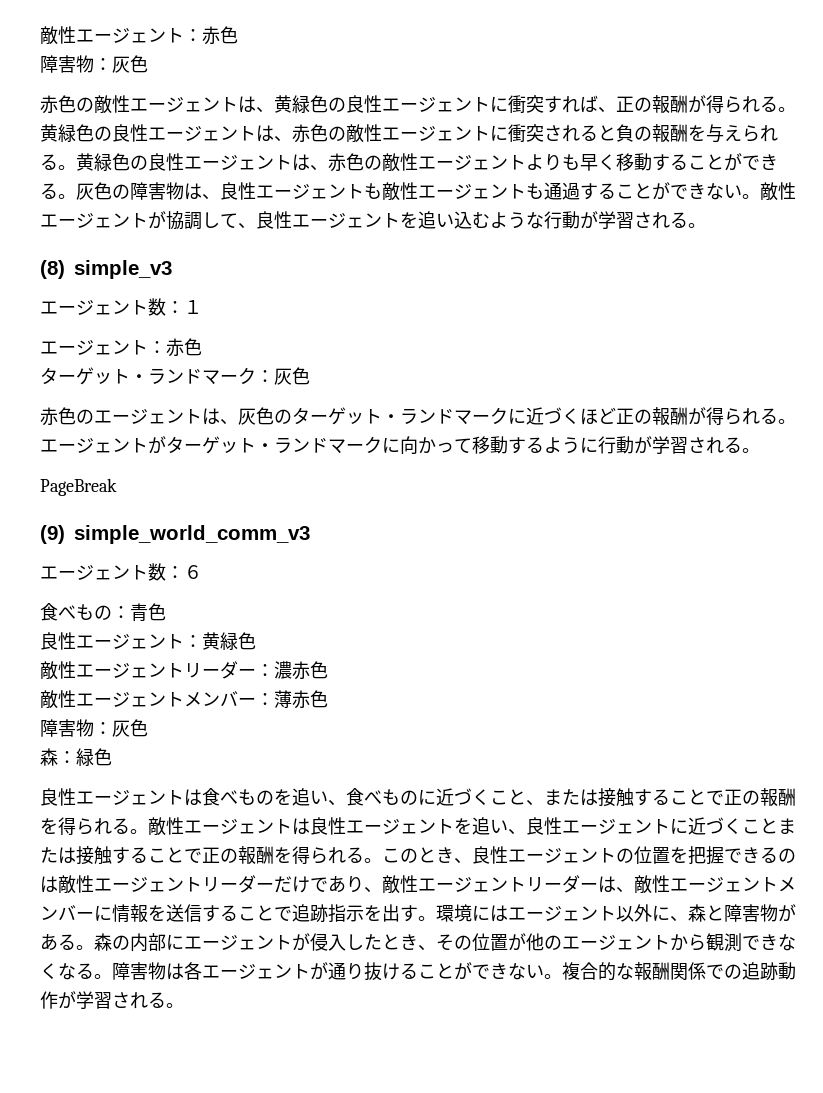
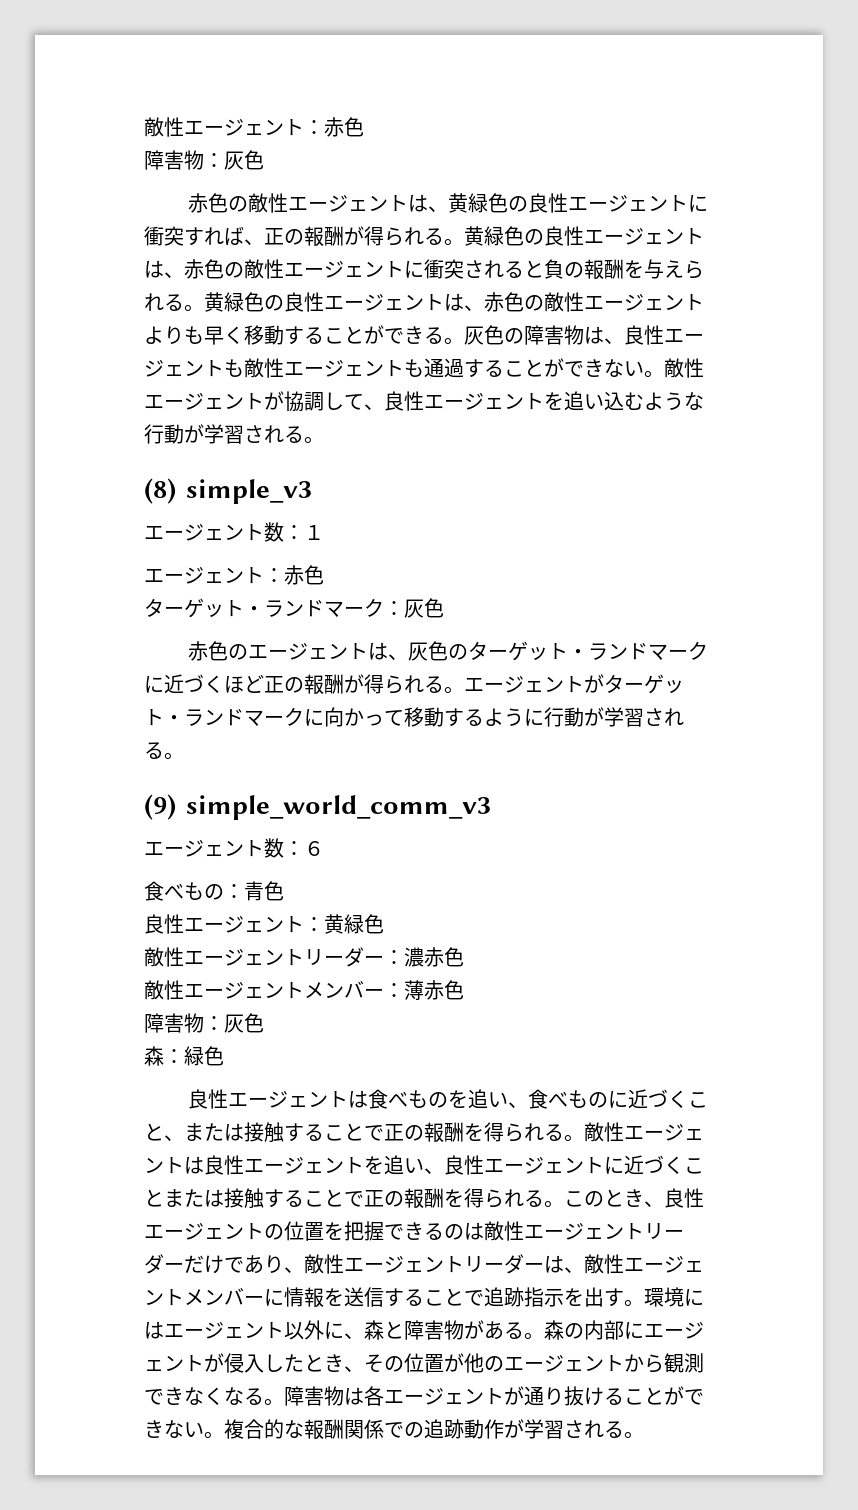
[40,478,117,496] // PageBreak -> (184, 756) none

